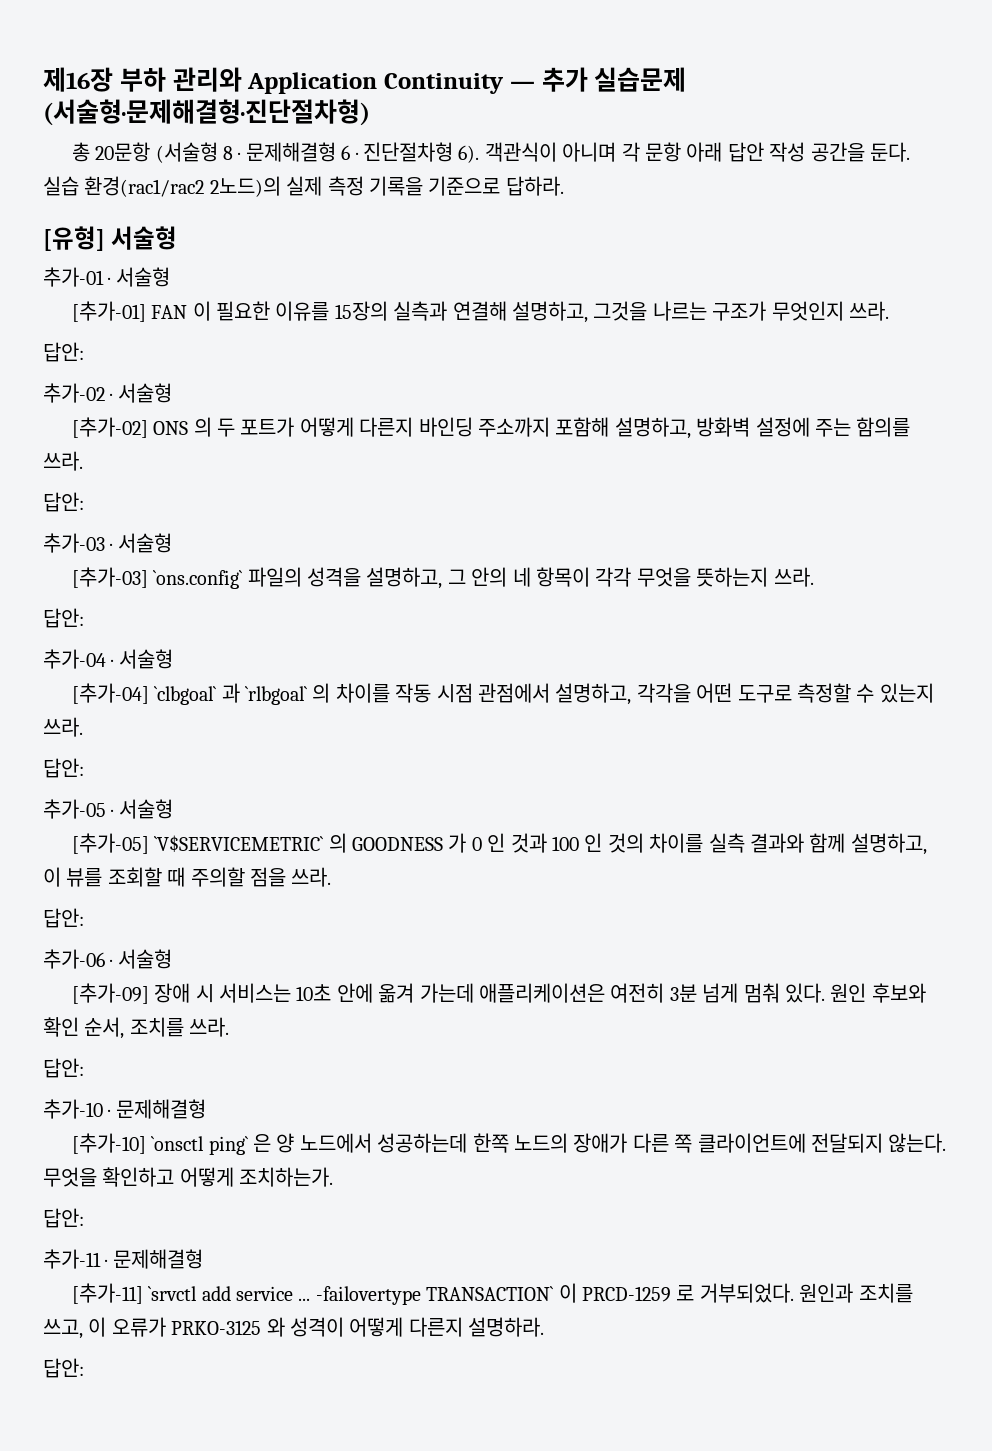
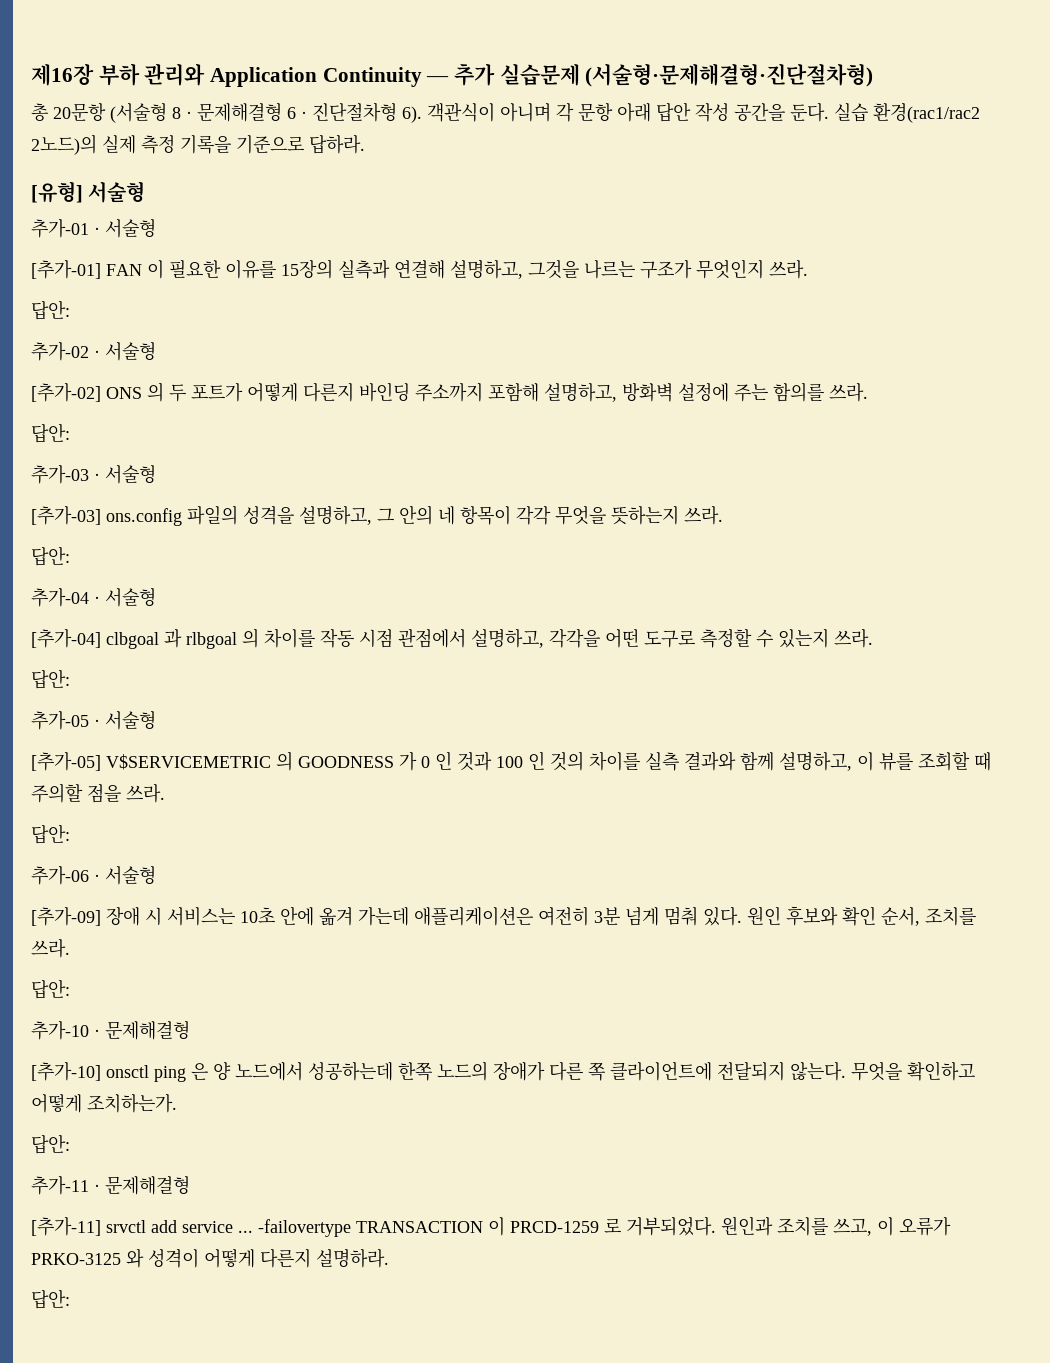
[153,570,244,589] `ons.config` -> [106,508,182,526] ons.config
[154,683,309,705] `clbgoal` 과 `rlbgoal` -> [106,629,237,649] clbgoal 과 rlbgoal
[154,835,325,852] `V$SERVICEMETRIC` -> [106,754,271,770] V$SERVICEMETRIC
[151,1136,249,1155] `onsctl ping` -> [106,1065,186,1082] onsctl ping
[148,1286,198,1301] `srvctl -> [106,1220,146,1233] srvctl
[426,1286,555,1301] TRANSACTION` -> [356,1221,483,1233] TRANSACTION

